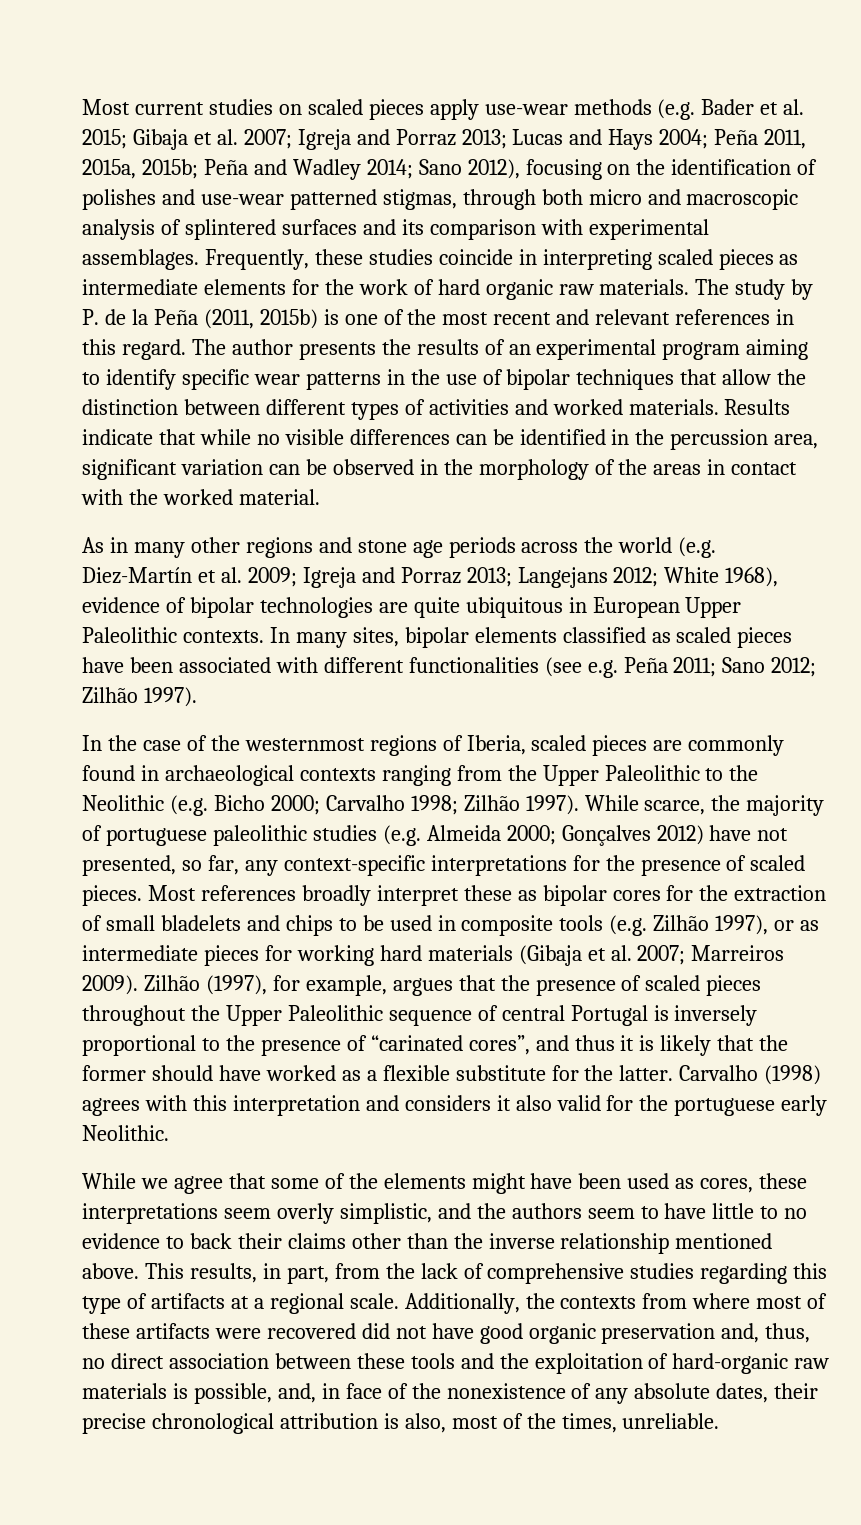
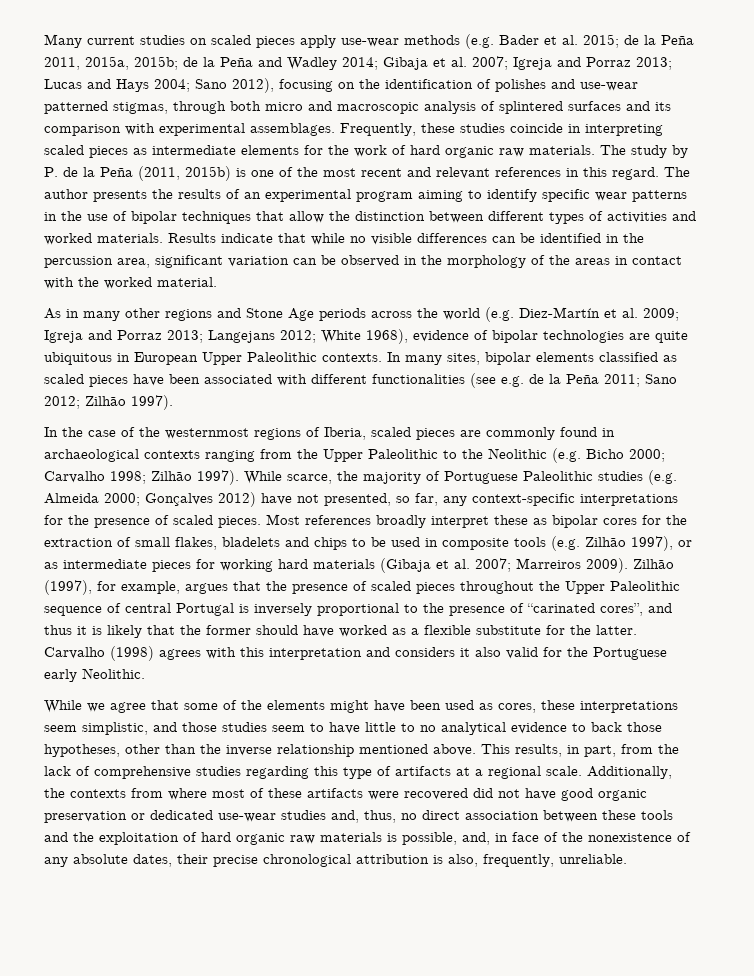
[82,99,130,115] Most -> [44,34,82,48] Many
(127, 139) none -> [624,35,694,45] [44,56,378,70] de la Peña 2011, 2015a, 2015b; de la Peña and Wadley 2014;
[714,129,807,149] [82,159,413,180] Peña 2011, 2015a, 2015b; Peña and Wadley 2014; -> (190, 85) none
[357,540,443,558] stone age -> [246,308,314,321] Stone Age
(618, 669) none -> [529,374,561,384] de la
[105,825,307,846] portuguese paleolithic -> [444,471,593,484] Portuguese Paleolithic
(155, 923) none -> [175,537,217,550] flakes,
[674,1098,776,1116] portuguese -> [593,647,667,660] Portuguese
[276,1203,334,1224] overly -> (77, 728) none
[476,1203,582,1219] the authors -> [182,722,267,732] those studies
(808, 1213) none -> [441,722,506,735] analytical
[237,1233,346,1249] their claims -> [627,722,662,732] [44,744,120,757] those hypotheses,
(716, 1333) none -> [131,810,326,822] or dedicated use-wear studies
[672,1353,789,1374] hard-organic -> [201,832,285,845] hard organic
[451,1413,617,1433] most of the times, -> [483,854,554,867] frequently,

